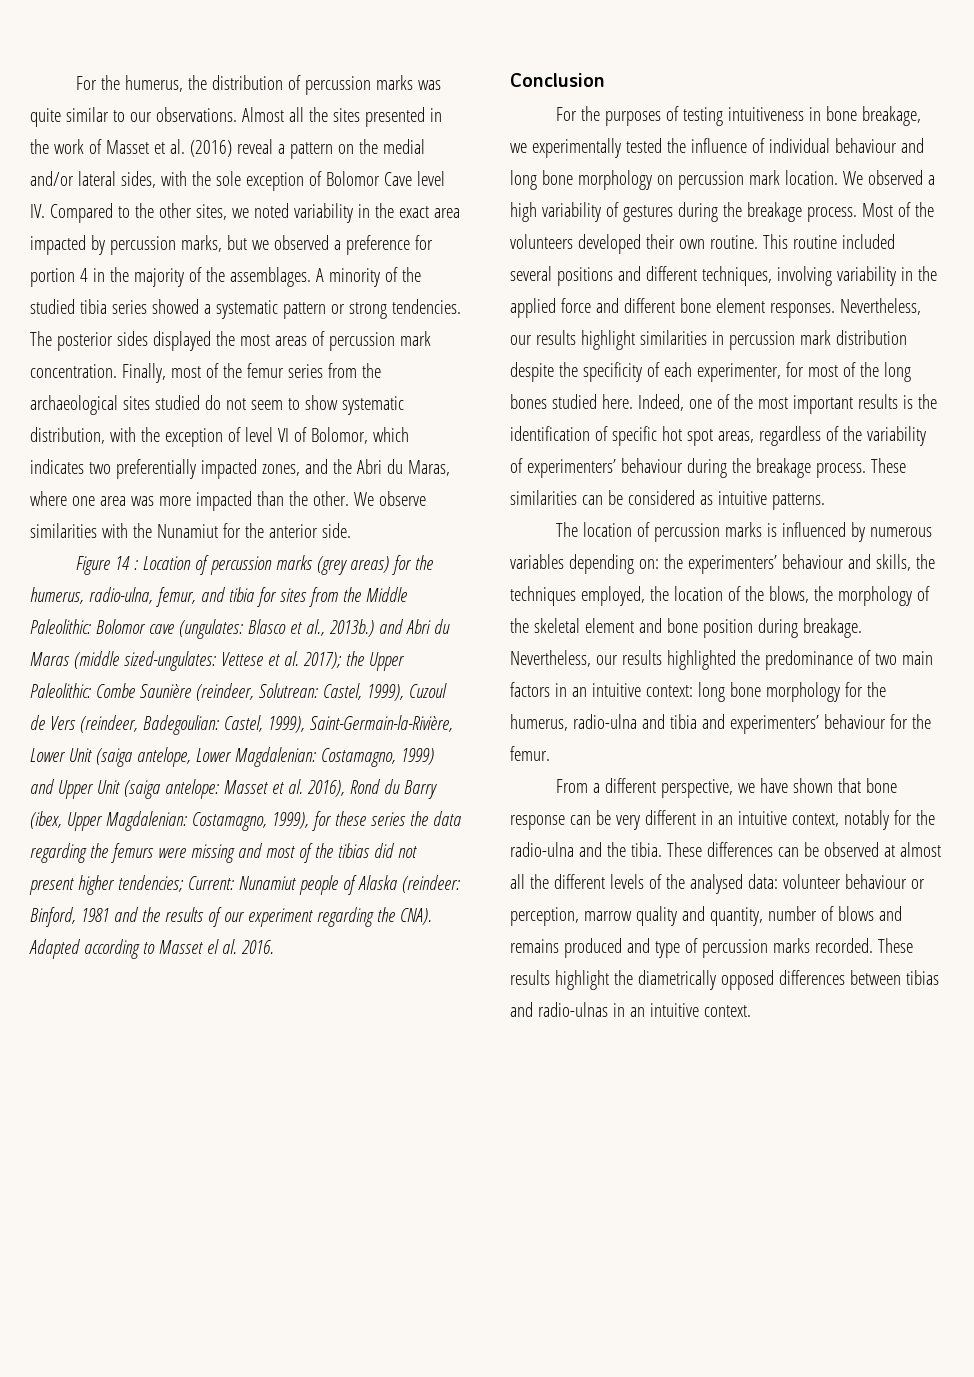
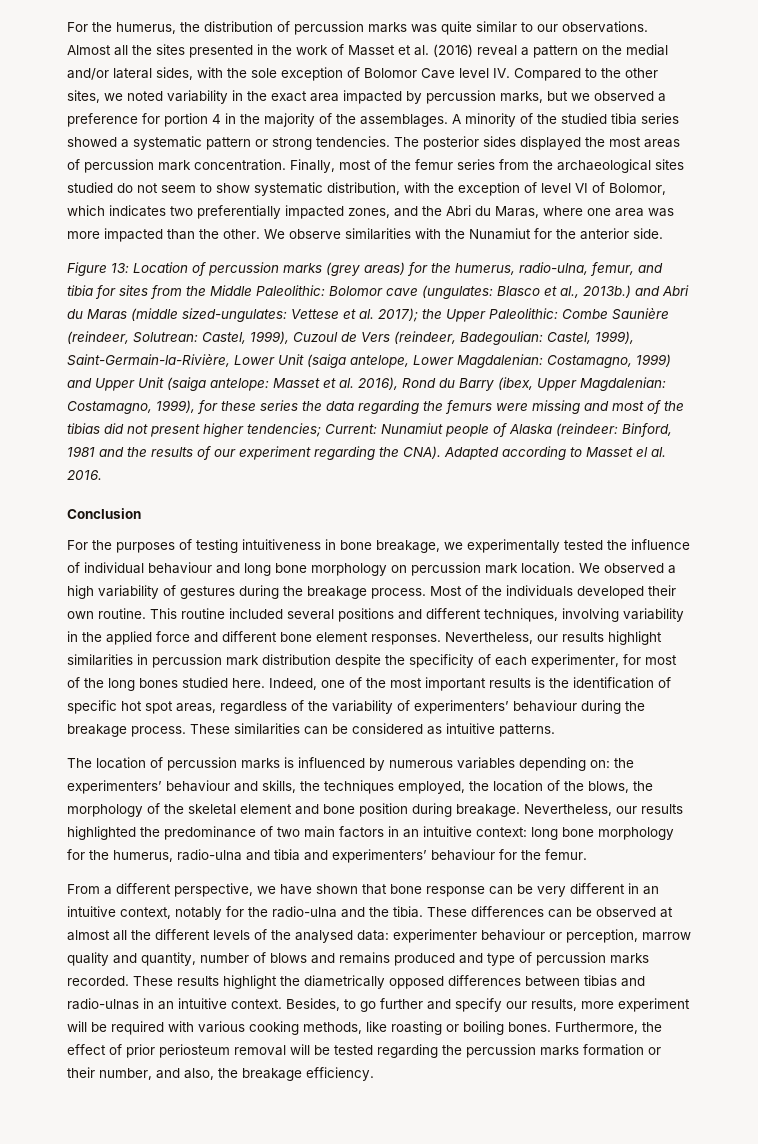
[114,556,138,570] 14 : -> [111,263,129,273] 13:
[510,234,573,249] volunteers -> [506,585,573,597] individuals
[782,874,841,889] volunteer -> [393,929,477,943] experimenter
(751, 1011) none -> [286,998,690,1012] [67,1021,662,1035] [67,1044,661,1058] [67,1067,374,1081] Besides, to go further and specify our results, more experiment will be required with various cooking methods, like roasting or boiling bones. Furthermore, the effect of prior periosteum removal will be tested regarding the percussion marks formation or their number, and also, the breakage efficiency.

